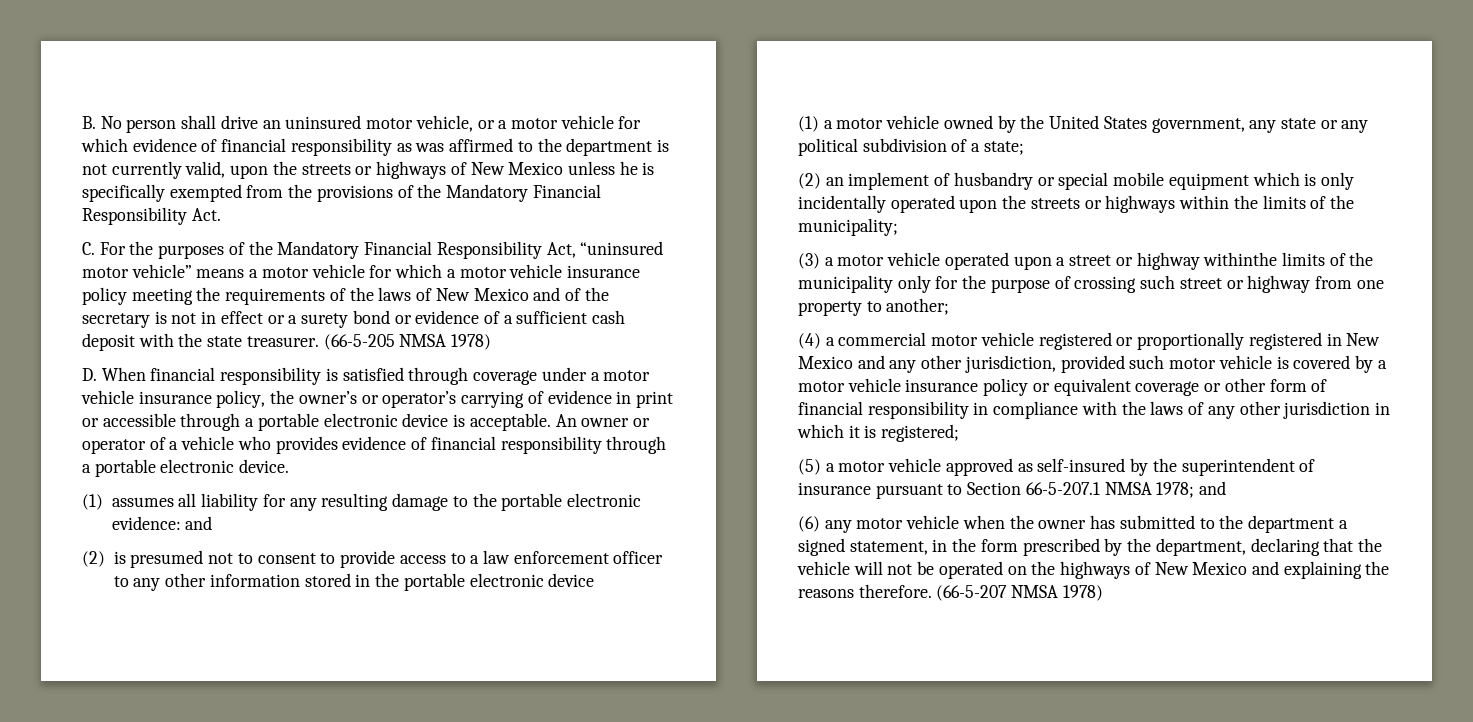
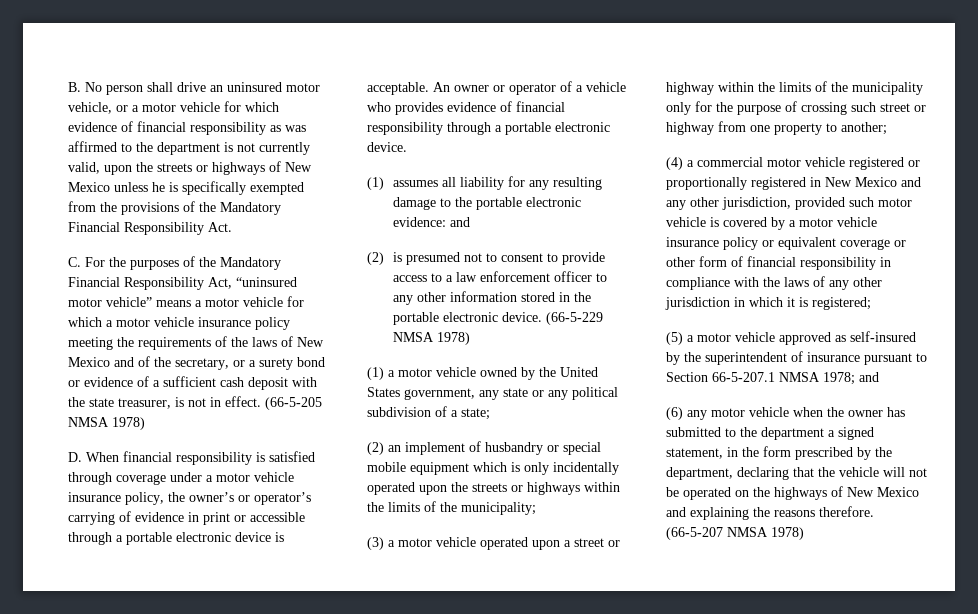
[82,311,263,328] secretary is not in effect -> [175,358,229,370] secretary,
[246,336,319,347] treasurer. -> [118,396,261,409] treasurer, is not in effect.
[548,573,595,587] device -> [501,312,603,325] [392,332,470,345] device. (66-5-229 NMSA 1978)
[1203,252,1278,266] withinthe -> [718,82,775,92] within the

